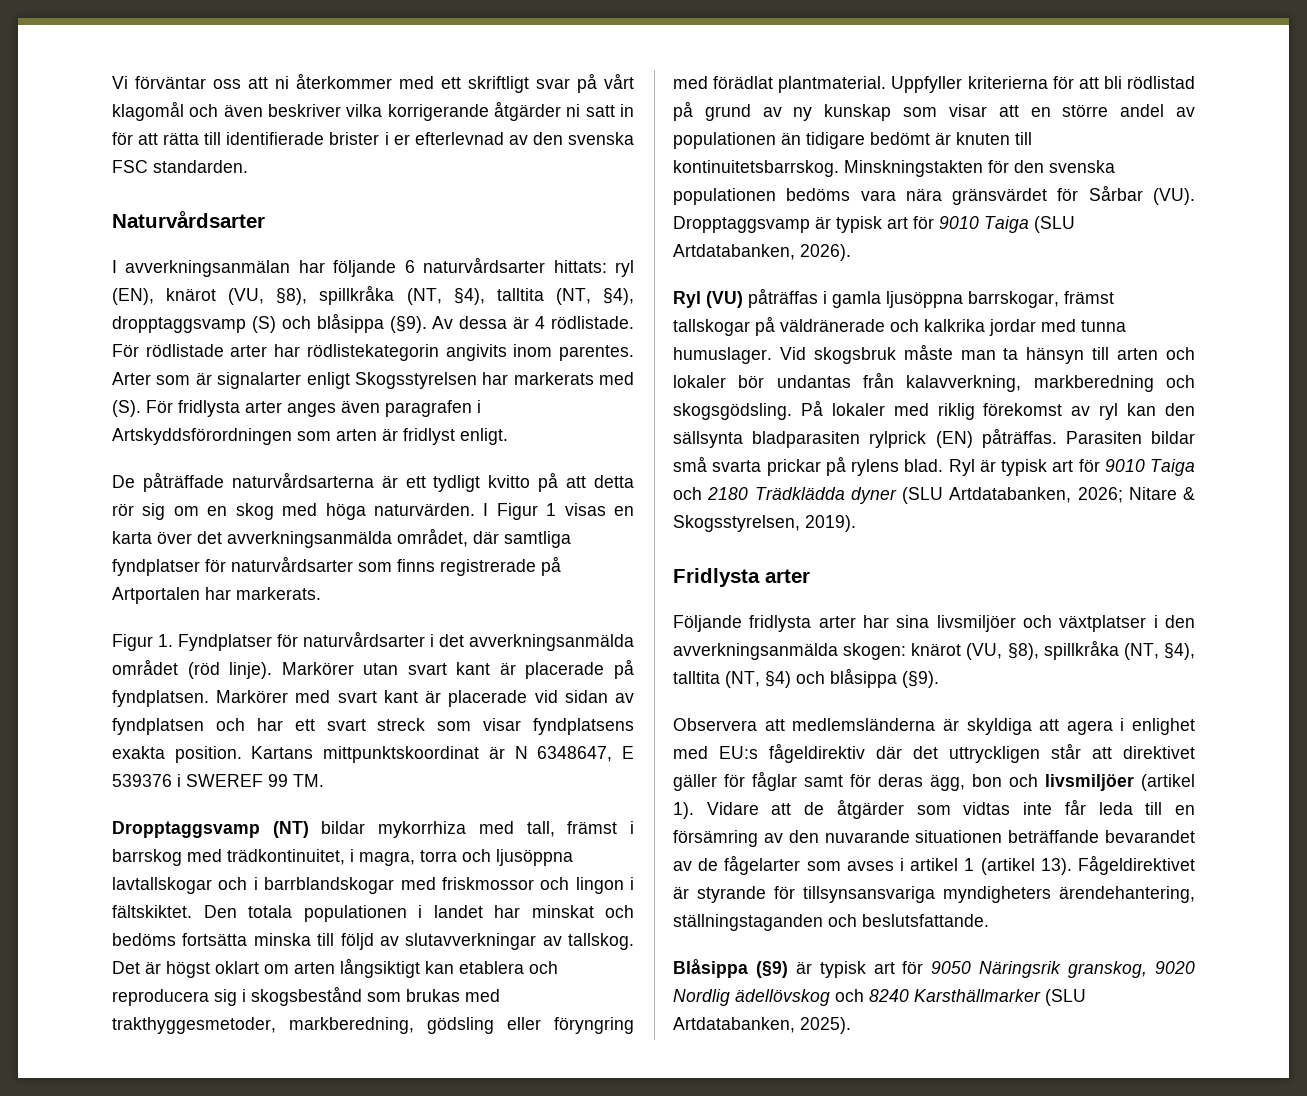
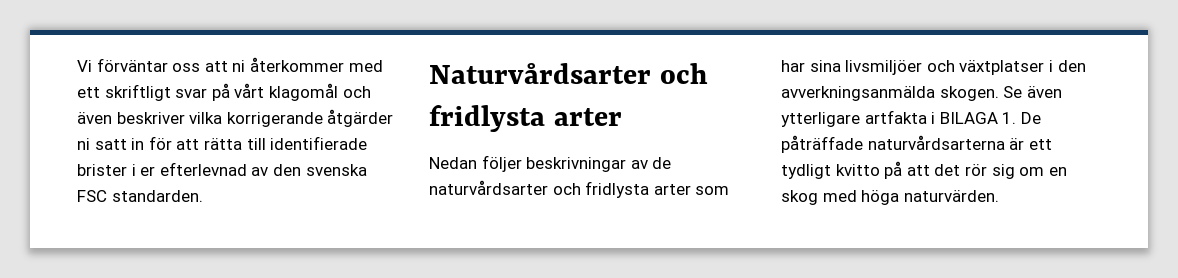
[112,257,634,277] [112,285,634,305] [112,313,635,333] [112,344,634,361] [112,372,634,389] [112,400,481,417] [112,428,508,445] // I avverkningsanmälan har följande 6 naturvårdsarter hittats: ryl (EN), knärot (VU, §8), spillkråka (NT, §4), talltita (NT, §4), dropptaggsvamp (S) och blåsippa (§9). Av dessa är 4 rödlistade. För rödlistade arter har rödlistekategorin angivits inom parentes. Arter som är signalarter enligt Skogsstyrelsen har markerats med (S). För fridlysta arter anges även paragrafen i Artskyddsförordningen som arten är fridlyst enligt. // -> [659,63,708,84] [429,105,622,132] [429,155,672,172] [429,180,730,198] [781,60,1086,75] [781,86,1062,101] [781,110,1017,127] och fridlysta arter // Nedan följer beskrivningar av de naturvårdsarter och fridlysta arter som har sina livsmiljöer och växtplatser i den avverkningsanmälda skogen. Se även ytterligare artfakta i BILAGA 1.
[594,475,635,488] detta -> [934,164,961,176] det
[483,503,635,520] [112,528,571,548] [112,556,561,576] [112,587,321,604] [112,631,634,651] [112,659,634,679] [112,690,634,707] [112,718,634,735] [112,746,634,763] [112,774,324,787] [112,821,634,838] [112,849,573,866] [112,877,634,894] [112,905,634,922] [112,933,634,950] [112,958,558,978] [112,986,500,1006] [112,1017,634,1034] [673,76,1195,93] [673,101,1195,121] [673,132,1032,149] [673,160,1115,177] [673,185,1195,205] [673,216,1075,233] [673,244,851,261] [673,288,1114,308] [673,316,1126,336] [673,344,1195,364] [673,372,1195,392] [673,400,1195,420] [673,428,1195,448] [673,456,1195,476] [673,487,1195,504] [673,515,856,532] [673,568,810,587] [673,615,1195,632] [673,640,1195,660] [673,668,939,688] [673,718,1195,735] [673,743,1195,763] [673,771,1195,791] [673,799,1195,819] [673,830,1195,847] [673,855,1195,875] [673,886,1195,903] [673,914,989,931] [673,959,1195,978] [673,989,1086,1006] [673,1017,851,1034] I Figur 1 visas en karta över det avverkningsanmälda området, där samtliga fyndplatser för naturvårdsarter som finns registrerade på Artportalen har markerats. // Figur 1. Fyndplatser för naturvårdsarter i det avverkningsanmälda området (röd linje). Markörer utan svart kant är placerade på fyndplatsen. Markörer med svart kant är placerade vid sidan av fyndplatsen och har ett svart streck som visar fyndplatsens exakta position. Kartans mittpunktskoordinat är N 6348647, E 539376 i SWEREF 99 TM. // Dropptaggsvamp (NT) bildar mykorrhiza med tall, främst i barrskog med trädkontinuitet, i magra, torra och ljusöppna lavtallskogar och i barrblandskogar med friskmossor och lingon i fältskiktet. Den totala populationen i landet har minskat och bedöms fortsätta minska till följd av slutavverkningar av tallskog. Det är högst oklart om arten långsiktigt kan etablera och reproducera sig i skogsbestånd som brukas med trakthyggesmetoder, markberedning, gödsling eller föryngring med förädlat plantmaterial. Uppfyller kriterierna för att bli rödlistad på grund av ny kunskap som visar att en större andel av populationen än tidigare bedömt är knuten till kontinuitetsbarrskog. Minskningstakten för den svenska populationen bedöms vara nära gränsvärdet för Sårbar (VU). Dropptaggsvamp är typisk art för 9010 Taiga (SLU Artdatabanken, 2026). // Ryl (VU) påträffas i gamla ljusöppna barrskogar, främst tallskogar på väldränerade och kalkrika jordar med tunna humuslager. Vid skogsbruk måste man ta hänsyn till arten och lokaler bör undantas från kalavverkning, markberedning och skogsgödsling. På lokaler med riklig förekomst av ryl kan den sällsynta bladparasiten rylprick (EN) påträffas. Parasiten bildar små svarta prickar på rylens blad. Ryl är typisk art för 9010 Taiga och 2180 Trädklädda dyner (SLU Artdatabanken, 2026; Nitare & Skogsstyrelsen, 2019). // Fridlysta arter // Följande fridlysta arter har sina livsmiljöer och växtplatser i den avverkningsanmälda skogen: knärot (VU, §8), spillkråka (NT, §4), talltita (NT, §4) och blåsippa (§9). // Observera att medlemsländerna är skyldiga att agera i enlighet med EU:s fågeldirektiv där det uttryckligen står att direktivet gäller för fåglar samt för deras ägg, bon och livsmiljöer (artikel 1). Vidare att de åtgärder som vidtas inte får leda till en försämring av den nuvarande situationen beträffande bevarandet av de fågelarter som avses i artikel 1 (artikel 13). Fågeldirektivet är styrande för tillsynsansvariga myndigheters ärendehantering, ställningstaganden och beslutsfattande. // Blåsippa (§9) är typisk art för 9050 Näringsrik granskog, 9020 Nordlig ädellövskog och 8240 Karsthällmarker (SLU Artdatabanken, 2025). -> (999, 196) none

